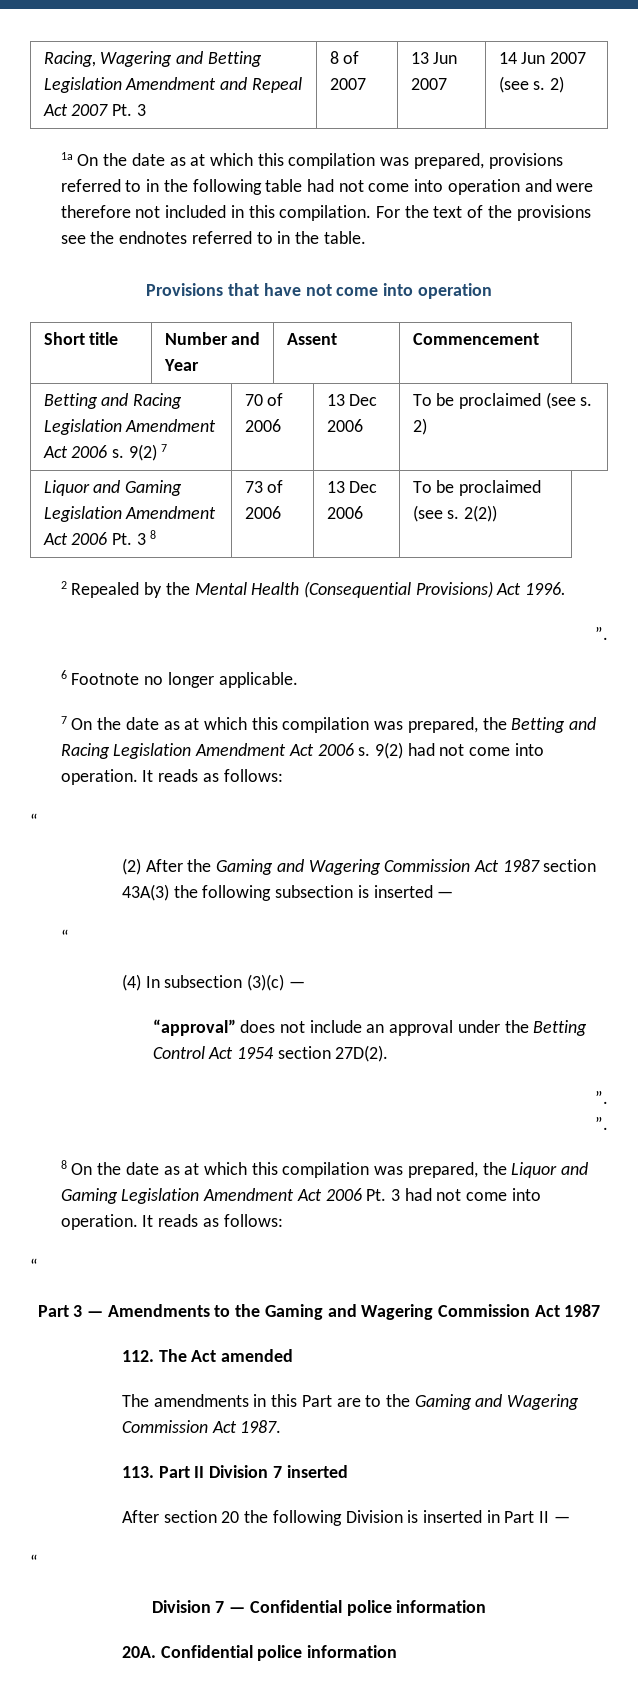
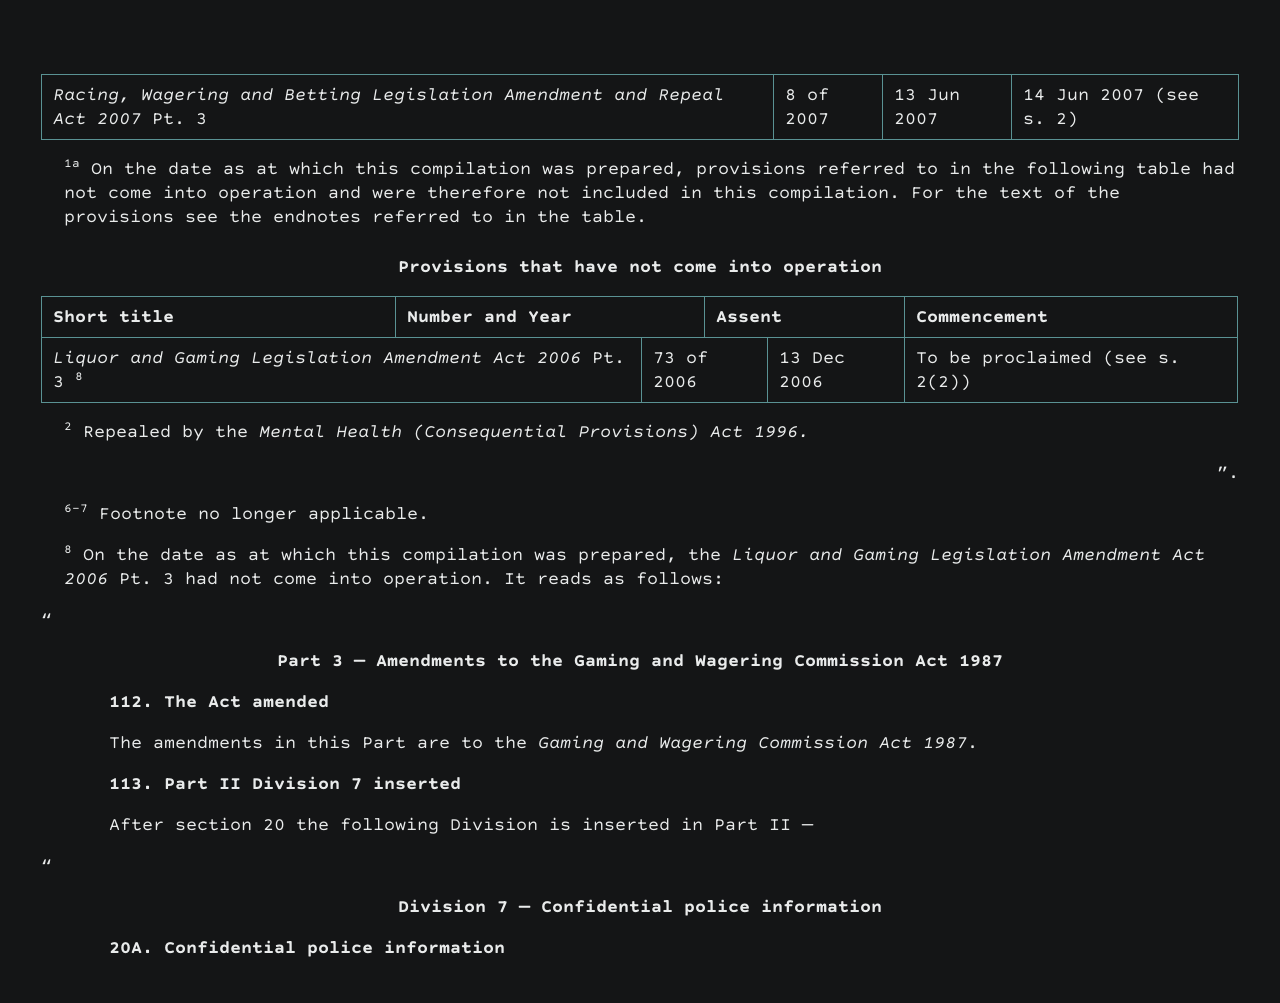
[43,393,183,409] [43,419,217,435] [42,444,168,461] [244,393,284,406] [244,419,281,432] [326,394,378,406] [326,419,363,432] [412,392,593,409] [412,418,427,435] // Betting and Racing Legislation Amendment Act 2006 s. 9(2) 7 | 70 of 2006 | 13 Dec 2006 | To be proclaimed (see s. 2) -> (1048, 317) none
[60,670,67,679] 6 -> [63,504,88,513] 6-7
[60,716,597,733] [60,742,544,759] [60,769,283,785] [30,813,38,827] [121,858,597,875] [121,884,454,901] [60,929,69,943] [121,974,305,991] [152,1019,588,1036] [152,1045,389,1062] [595,1090,608,1104] [595,1116,608,1130] // 7 On the date as at which this compilation was prepared, the Betting and Racing Legislation Amendment Act 2006 s. 9(2) had not come into operation. It reads as follows: // “ // (2) After the Gaming and Wagering Commission Act 1987 section 43A(3) the following subsection is inserted — // “ // (4) In subsection (3)(c) — // “approval” does not include an approval under the Betting Control Act 1954 section 27D(2). // ”. // ”. -> (429, 514) none

